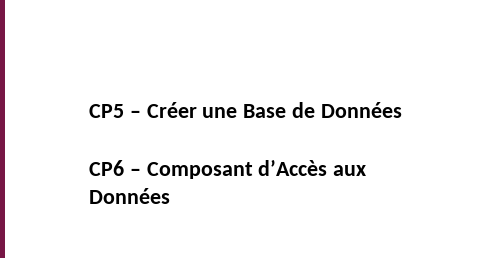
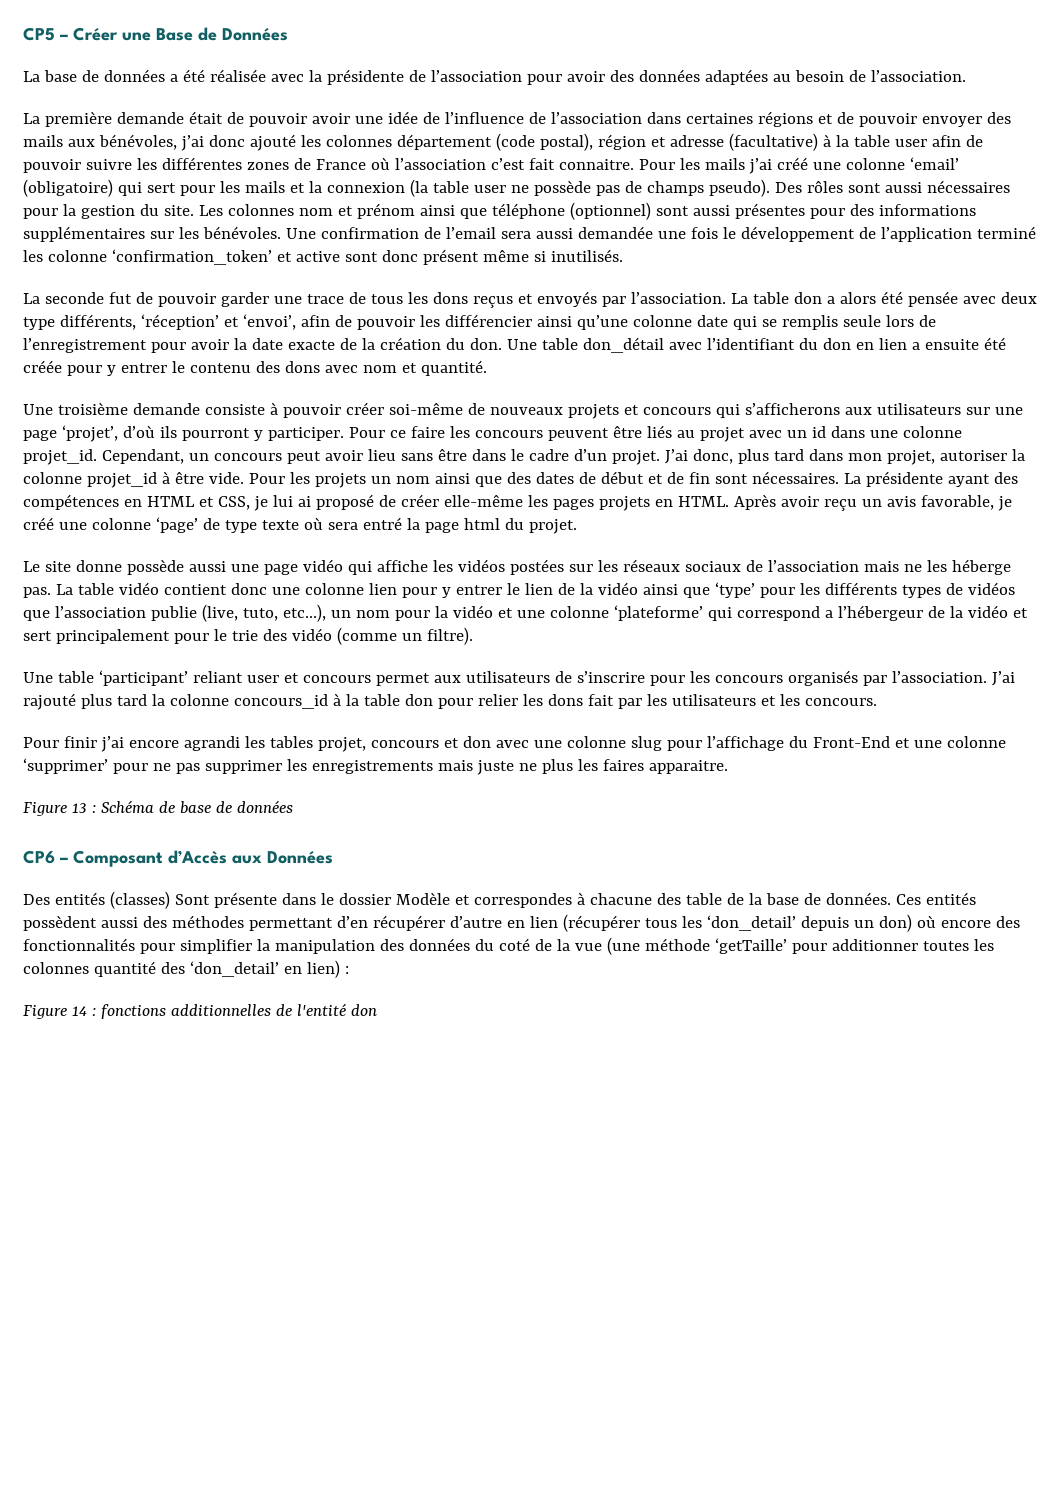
(402, 110) none -> [23,69,966,85] [23,111,1011,127] [23,133,983,151] [23,157,959,174] [23,179,1010,197] [23,202,976,220] [23,226,1036,242] [23,249,623,265] [23,291,1037,308] [23,314,936,330] [23,337,1006,353] [23,360,487,376] [23,402,1023,419] [23,425,962,442] [23,449,1025,465] [23,471,1018,488] [23,494,1012,511] [23,517,577,534] [23,559,1011,575] [23,582,1015,598] [23,604,1028,622] [23,627,473,645] [23,670,1015,686] [23,693,877,710] [23,736,1006,752] [23,758,728,775] [23,800,293,816] // La base de données a été réalisée avec la présidente de l’association pour avoir des données adaptées au besoin de l’association. // La première demande était de pouvoir avoir une idée de l’influence de l’association dans certaines régions et de pouvoir envoyer des mails aux bénévoles, j’ai donc ajouté les colonnes département (code postal), région et adresse (facultative) à la table user afin de pouvoir suivre les différentes zones de France où l’association c’est fait connaitre. Pour les mails j’ai créé une colonne ‘email’ (obligatoire) qui sert pour les mails et la connexion (la table user ne possède pas de champs pseudo). Des rôles sont aussi nécessaires pour la gestion du site. Les colonnes nom et prénom ainsi que téléphone (optionnel) sont aussi présentes pour des informations supplémentaires sur les bénévoles. Une confirmation de l’email sera aussi demandée une fois le développement de l’application terminé les colonne ‘confirmation_token’ et active sont donc présent même si inutilisés. // La seconde fut de pouvoir garder une trace de tous les dons reçus et envoyés par l’association. La table don a alors été pensée avec deux type différents, ‘réception’ et ‘envoi’, afin de pouvoir les différencier ainsi qu’une colonne date qui se remplis seule lors de l’enregistrement pour avoir la date exacte de la création du don. Une table don_détail avec l’identifiant du don en lien a ensuite été créée pour y entrer le contenu des dons avec nom et quantité. // Une troisième demande consiste à pouvoir créer soi-même de nouveaux projets et concours qui s’afficherons aux utilisateurs sur une page ‘projet’, d’où ils pourront y participer. Pour ce faire les concours peuvent être liés au projet avec un id dans une colonne projet_id. Cependant, un concours peut avoir lieu sans être dans le cadre d’un projet. J’ai donc, plus tard dans mon projet, autoriser la colonne projet_id à être vide. Pour les projets un nom ainsi que des dates de début et de fin sont nécessaires. La présidente ayant des compétences en HTML et CSS, je lui ai proposé de créer elle-même les pages projets en HTML. Après avoir reçu un avis favorable, je créé une colonne ‘page’ de type texte où sera entré la page html du projet. // Le site donne possède aussi une page vidéo qui affiche les vidéos postées sur les réseaux sociaux de l’association mais ne les héberge pas. La table vidéo contient donc une colonne lien pour y entrer le lien de la vidéo ainsi que ‘type’ pour les différents types de vidéos que l’association publie (live, tuto, etc…), un nom pour la vidéo et une colonne ‘plateforme’ qui correspond a l’hébergeur de la vidéo et sert principalement pour le trie des vidéo (comme un filtre). // Une table ‘participant’ reliant user et concours permet aux utilisateurs de s’inscrire pour les concours organisés par l’association. J’ai rajouté plus tard la colonne concours_id à la table don pour relier les dons fait par les utilisateurs et les concours. // Pour finir j’ai encore agrandi les tables projet, concours et don avec une colonne slug pour l’affichage du Front-End et une colonne ‘supprimer’ pour ne pas supprimer les enregistrements mais juste ne plus les faires apparaitre. // Figure 13 : Schéma de base de données
(170, 196) none -> [23,891,976,909] [23,914,1020,932] [23,937,994,955] [23,960,349,978] [23,1003,377,1019] // Des entités (classes) Sont présente dans le dossier Modèle et correspondes à chacune des table de la base de données. Ces entités possèdent aussi des méthodes permettant d’en récupérer d’autre en lien (récupérer tous les ‘don_detail’ depuis un don) où encore des fonctionnalités pour simplifier la manipulation des données du coté de la vue (une méthode ‘getTaille’ pour additionner toutes les colonnes quantité des ‘don_detail’ en lien) : // Figure 14 : fonctions additionnelles de l'entité don

